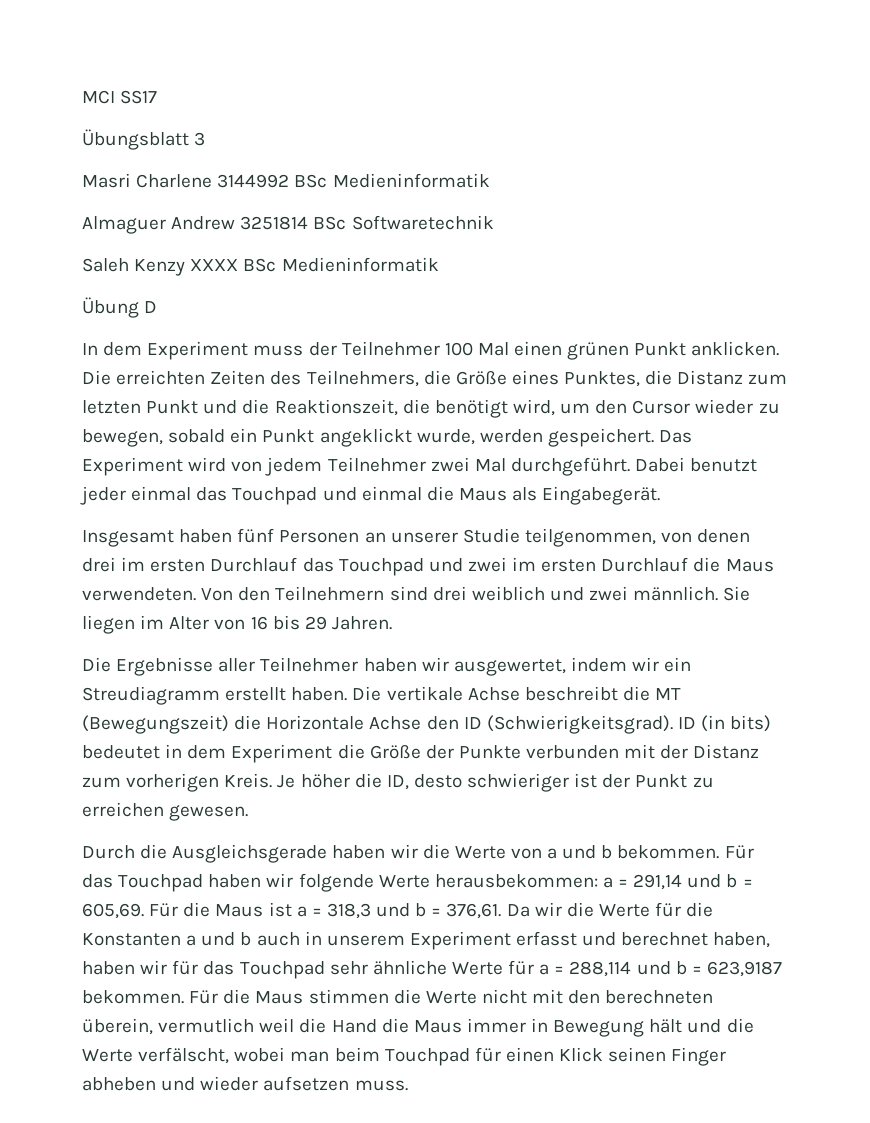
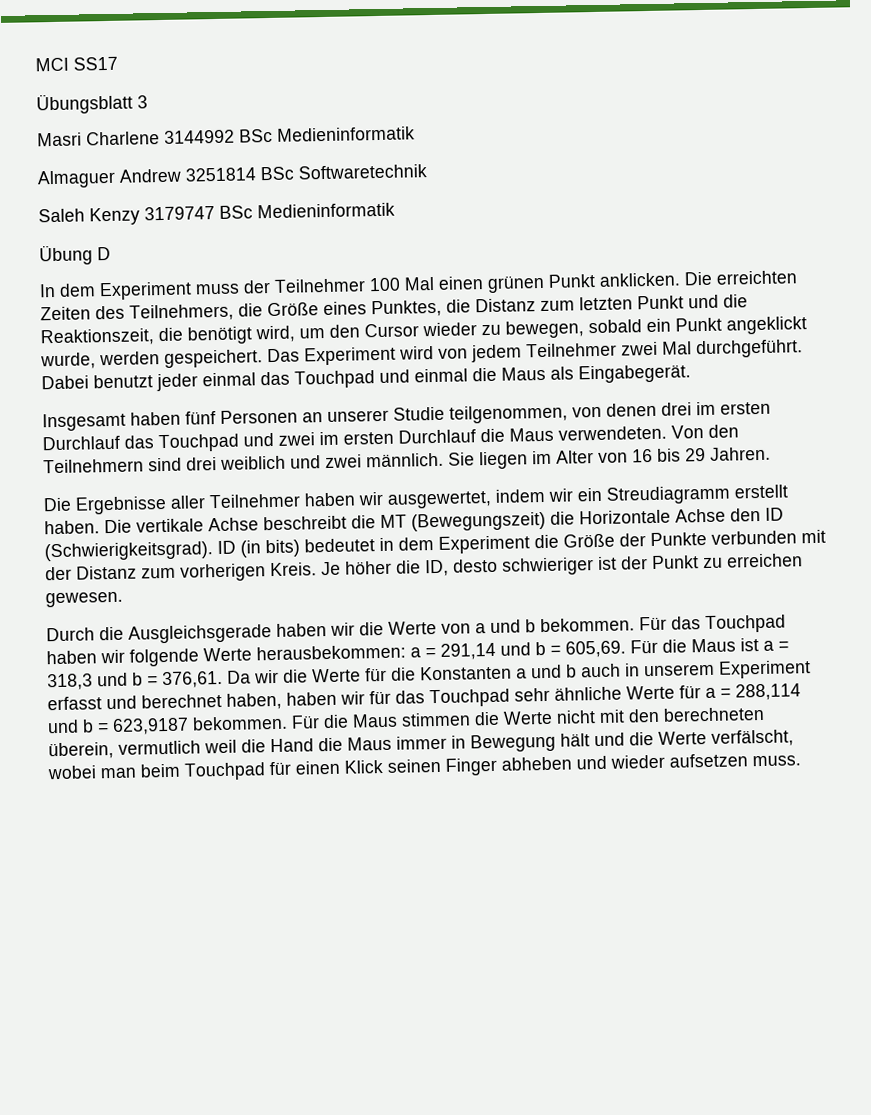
[190,259,239,271] XXXX -> [144,206,215,221] 3179747

